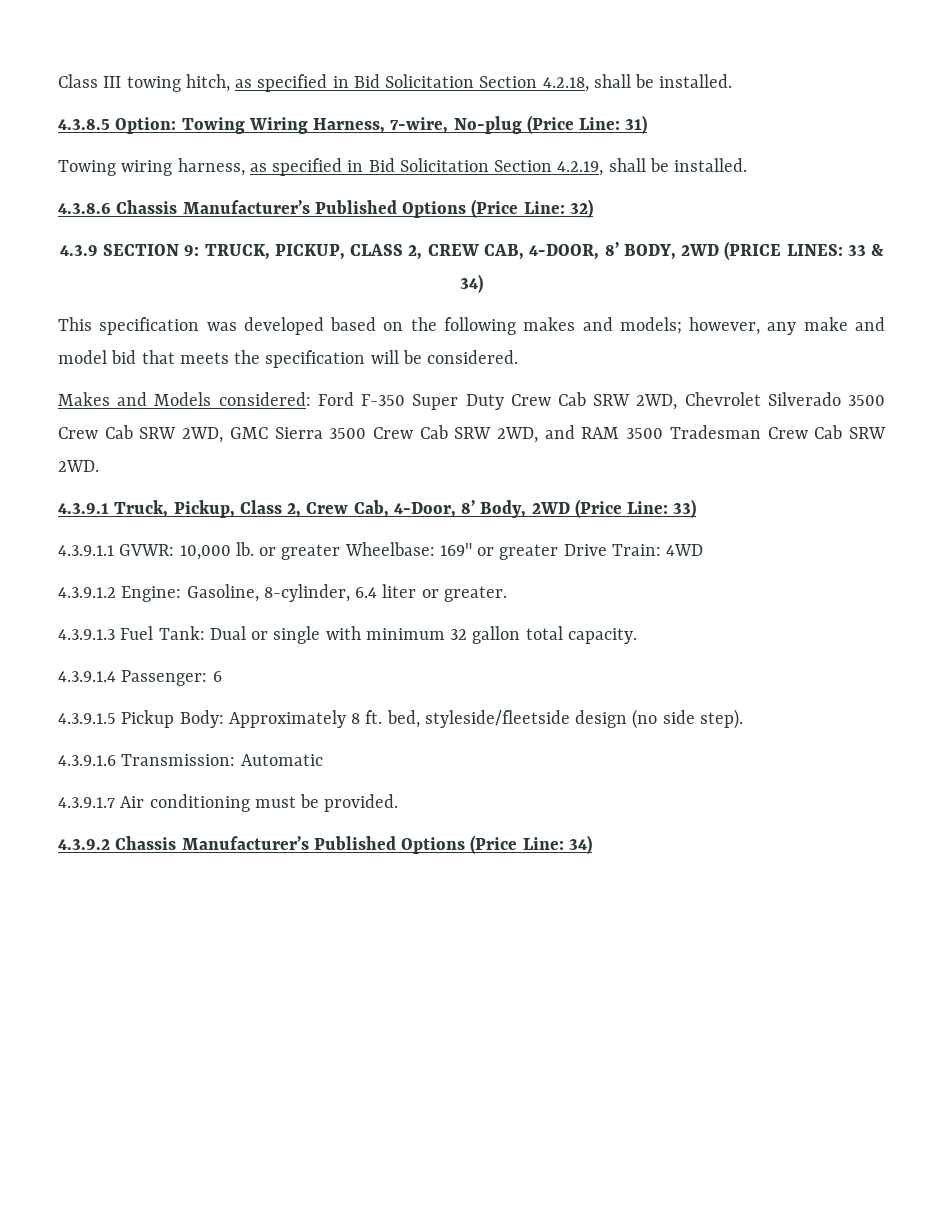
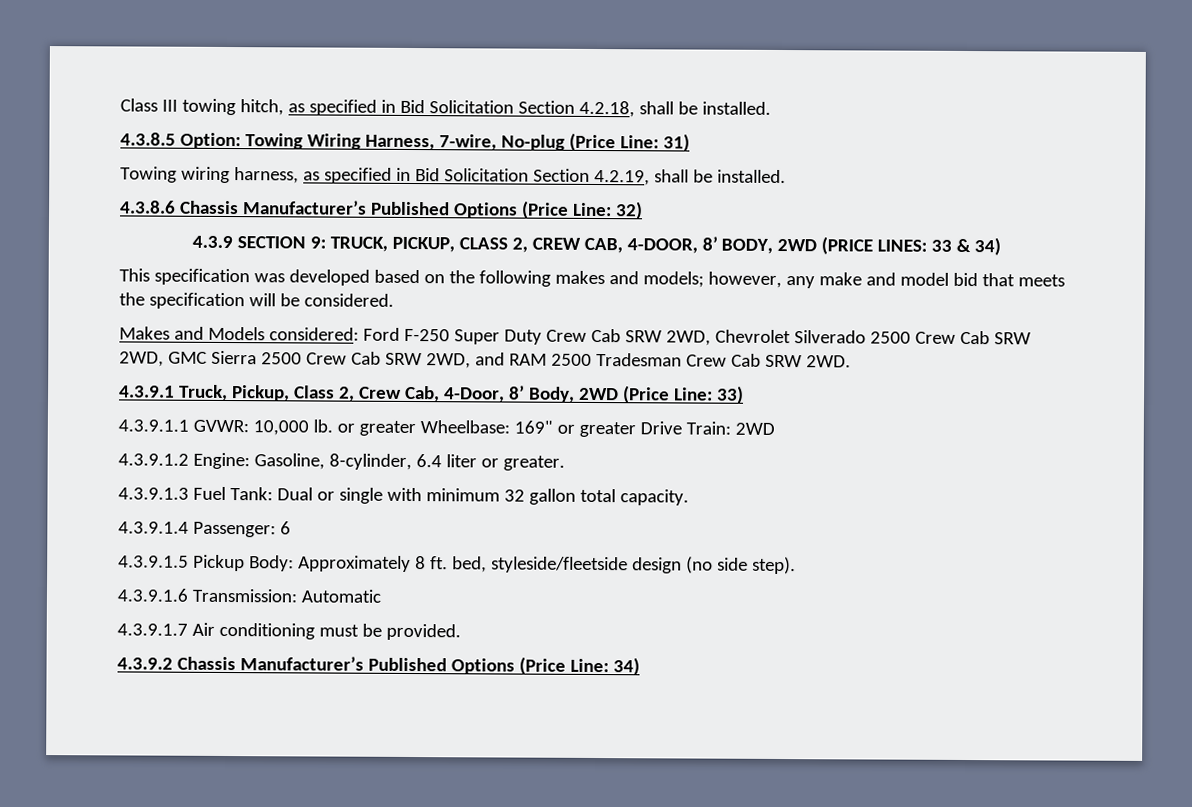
[361,394,406,406] F-350 -> [403,328,450,342] F-250
[847,395,885,406] 3500 -> [869,331,911,344] 2500
[329,428,367,439] 3500 -> [260,352,302,365] 2500
[626,428,664,439] 3500 -> [550,353,592,366] 2500
[666,544,704,556] 4WD -> [734,422,775,435] 2WD

